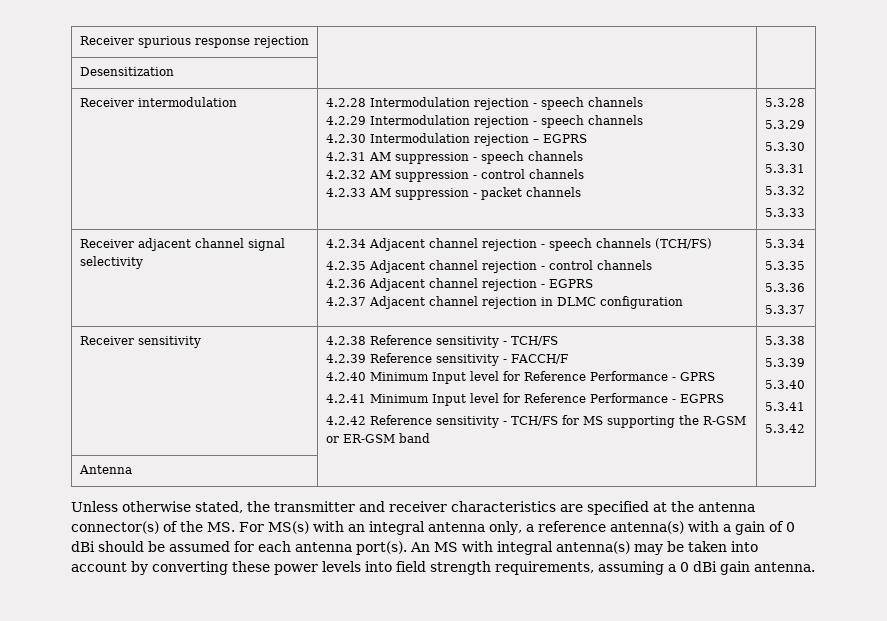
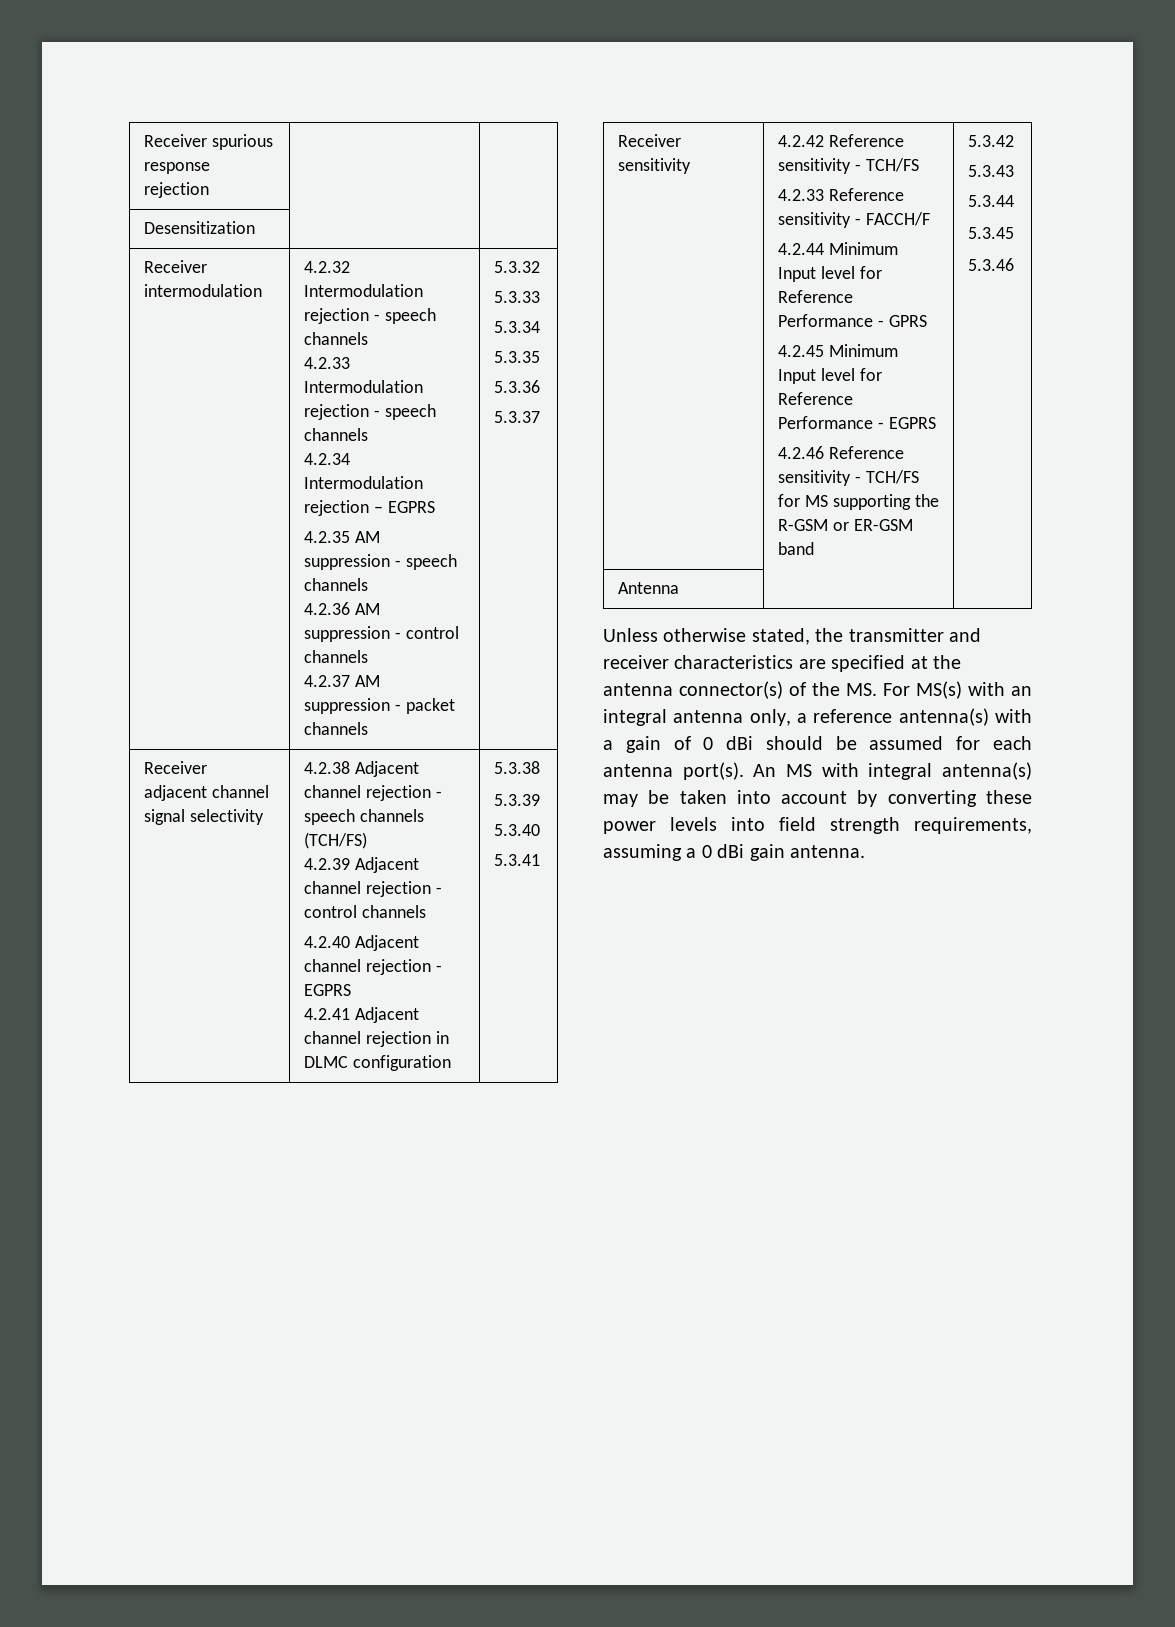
[325,97,643,110] [325,115,643,128] [325,134,366,143] 4.2.28 Intermodulation rejection - speech channels // 4.2.29 Intermodulation rejection - speech channels // 4.2.30 -> [304,261,351,273] [304,284,424,297] [304,308,436,324] [304,332,369,345] [304,357,351,369] [304,380,424,393] [304,404,436,420] [304,428,369,441] [304,453,351,465] 4.2.32 Intermodulation rejection - speech channels // 4.2.33 Intermodulation rejection - speech channels // 4.2.34
[325,152,366,161] 4.2.31 -> [304,531,351,543] 4.2.35
[325,170,366,179] 4.2.32 -> [304,602,351,615] 4.2.36
[325,188,366,197] 4.2.33 -> [304,675,351,687] 4.2.37
[764,98,805,107] [764,120,805,129] [764,142,805,151] [764,164,805,173] [764,186,805,195] [764,208,805,217] [79,238,285,251] [79,256,143,269] [325,238,712,251] [325,260,652,273] [325,278,593,291] [325,296,683,309] [764,239,805,248] [764,261,805,270] [764,283,805,292] [764,305,805,314] 5.3.28 // 5.3.29 // 5.3.30 // 5.3.31 // 5.3.32 // 5.3.33 // Receiver adjacent channel signal selectivity | 4.2.34 Adjacent channel rejection - speech channels (TCH/FS) // 4.2.35 Adjacent channel rejection - control channels // 4.2.36 Adjacent channel rejection - EGPRS // 4.2.37 Adjacent channel rejection in DLMC configuration | 5.3.34 // 5.3.35 // 5.3.36 // 5.3.37 -> [494,261,541,273] [494,291,541,303] [494,321,541,333] [494,351,541,363] [494,380,541,393] [494,411,541,423] [144,761,208,774] [144,785,269,801] [144,809,264,825] [304,761,419,777] [304,785,442,801] [304,809,424,825] [304,832,368,849] [304,857,419,873] [304,881,442,897] [304,905,426,918] [304,935,419,951] [304,959,442,975] [304,984,352,996] [304,1007,419,1023] [304,1031,449,1047] [304,1055,451,1071] [494,761,541,774] [494,794,541,806] [494,824,541,836] [494,854,541,866] 5.3.32 // 5.3.33 // 5.3.34 // 5.3.35 // 5.3.36 // 5.3.37 // Receiver adjacent channel signal selectivity | 4.2.38 Adjacent channel rejection - speech channels (TCH/FS) // 4.2.39 Adjacent channel rejection - control channels // 4.2.40 Adjacent channel rejection - EGPRS // 4.2.41 Adjacent channel rejection in DLMC configuration | 5.3.38 // 5.3.39 // 5.3.40 // 5.3.41
[325,336,366,345] 4.2.38 -> [778,135,825,147] 4.2.42
[325,354,366,363] 4.2.39 -> [778,189,825,201] 4.2.33
[325,372,366,381] 4.2.40 -> [778,243,825,255] 4.2.44
[325,394,366,403] 4.2.41 -> [778,345,825,357] 4.2.45
[325,416,366,425] 4.2.42 -> [778,446,825,459] 4.2.46
[764,336,805,345] [764,358,805,367] [764,380,805,389] [764,402,805,411] [764,424,805,433] 5.3.38 // 5.3.39 // 5.3.40 // 5.3.41 // 5.3.42 -> [968,135,1015,147] [968,165,1015,177] [968,195,1015,207] [968,227,1015,239] [968,258,1015,271] 5.3.42 // 5.3.43 // 5.3.44 // 5.3.45 // 5.3.46

